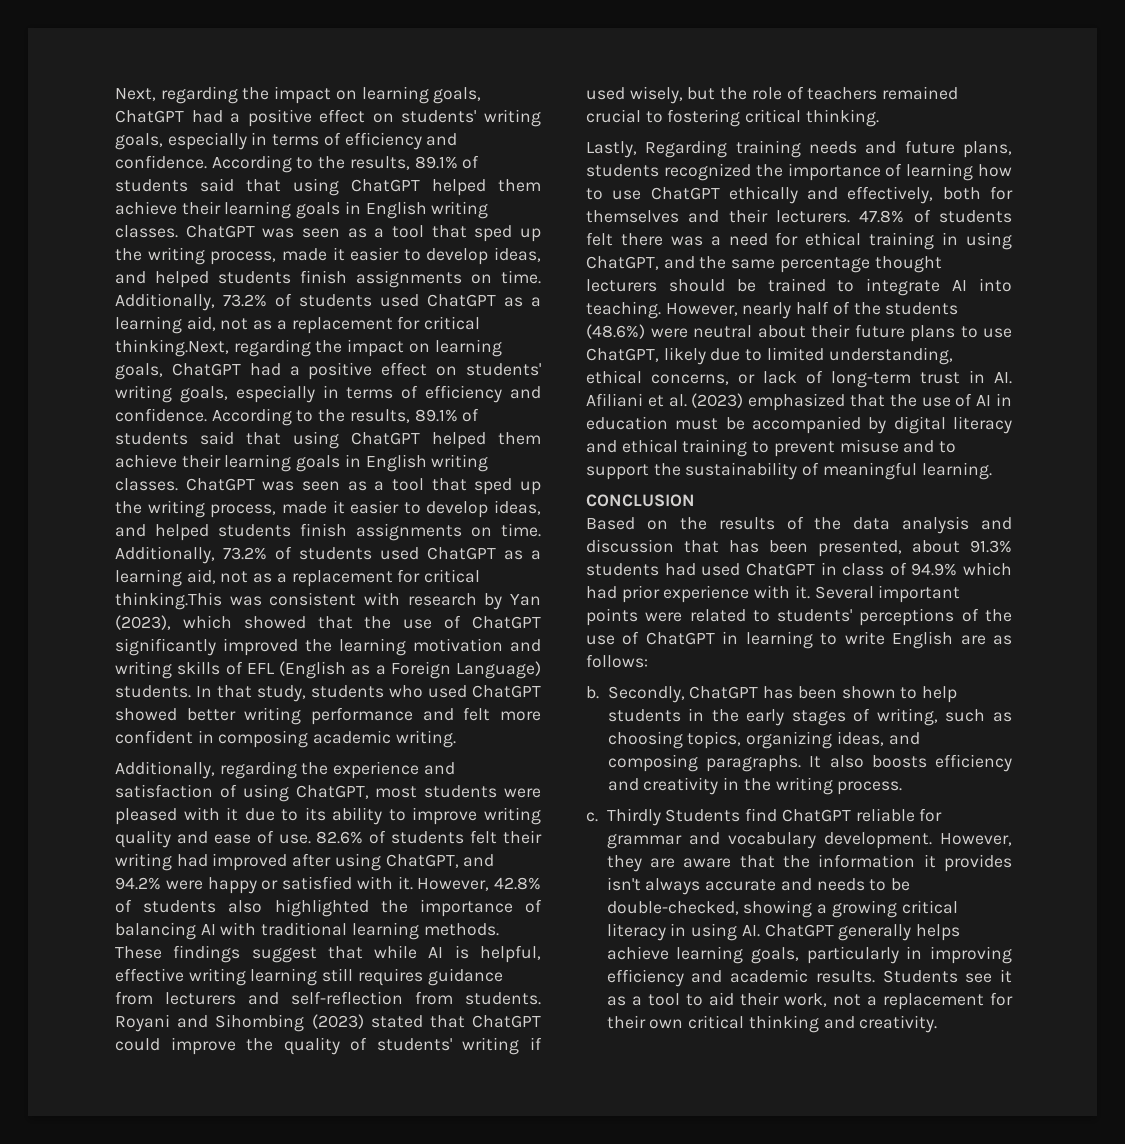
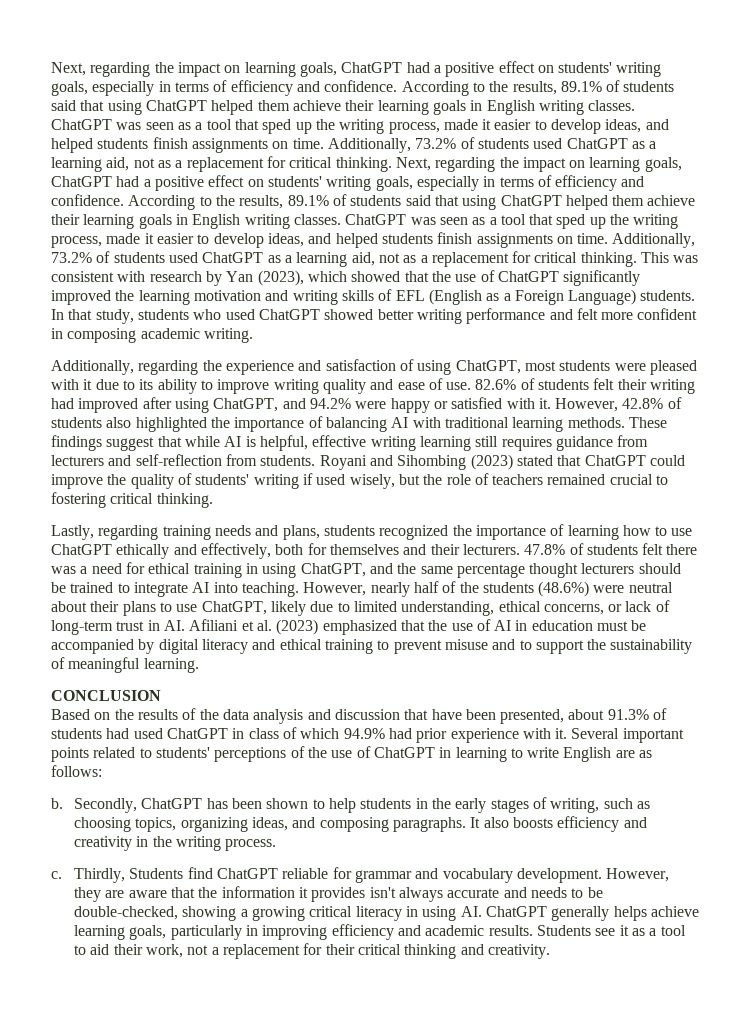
[115,339,229,357] thinking.Next, -> [335,157,431,172] thinking. Next,
[115,592,222,610] thinking.This -> [580,252,670,267] thinking. This
[645,140,728,158] Regarding -> [98,525,159,540] regarding
[904,140,955,154] future -> (279, 530) none
[854,324,905,338] future -> (120, 606) none
[729,540,759,553] has -> [431,709,462,720] have
(1012, 546) none -> [653,708,668,720] of
[911,562,1012,576] 94.9% which -> [300,728,385,739] which 94.9%
[645,612,683,622] were -> (89, 754) none
[606,808,661,826] Thirdly -> [74,868,126,883] Thirdly,
[649,1019,684,1029] own -> (355, 949) none

